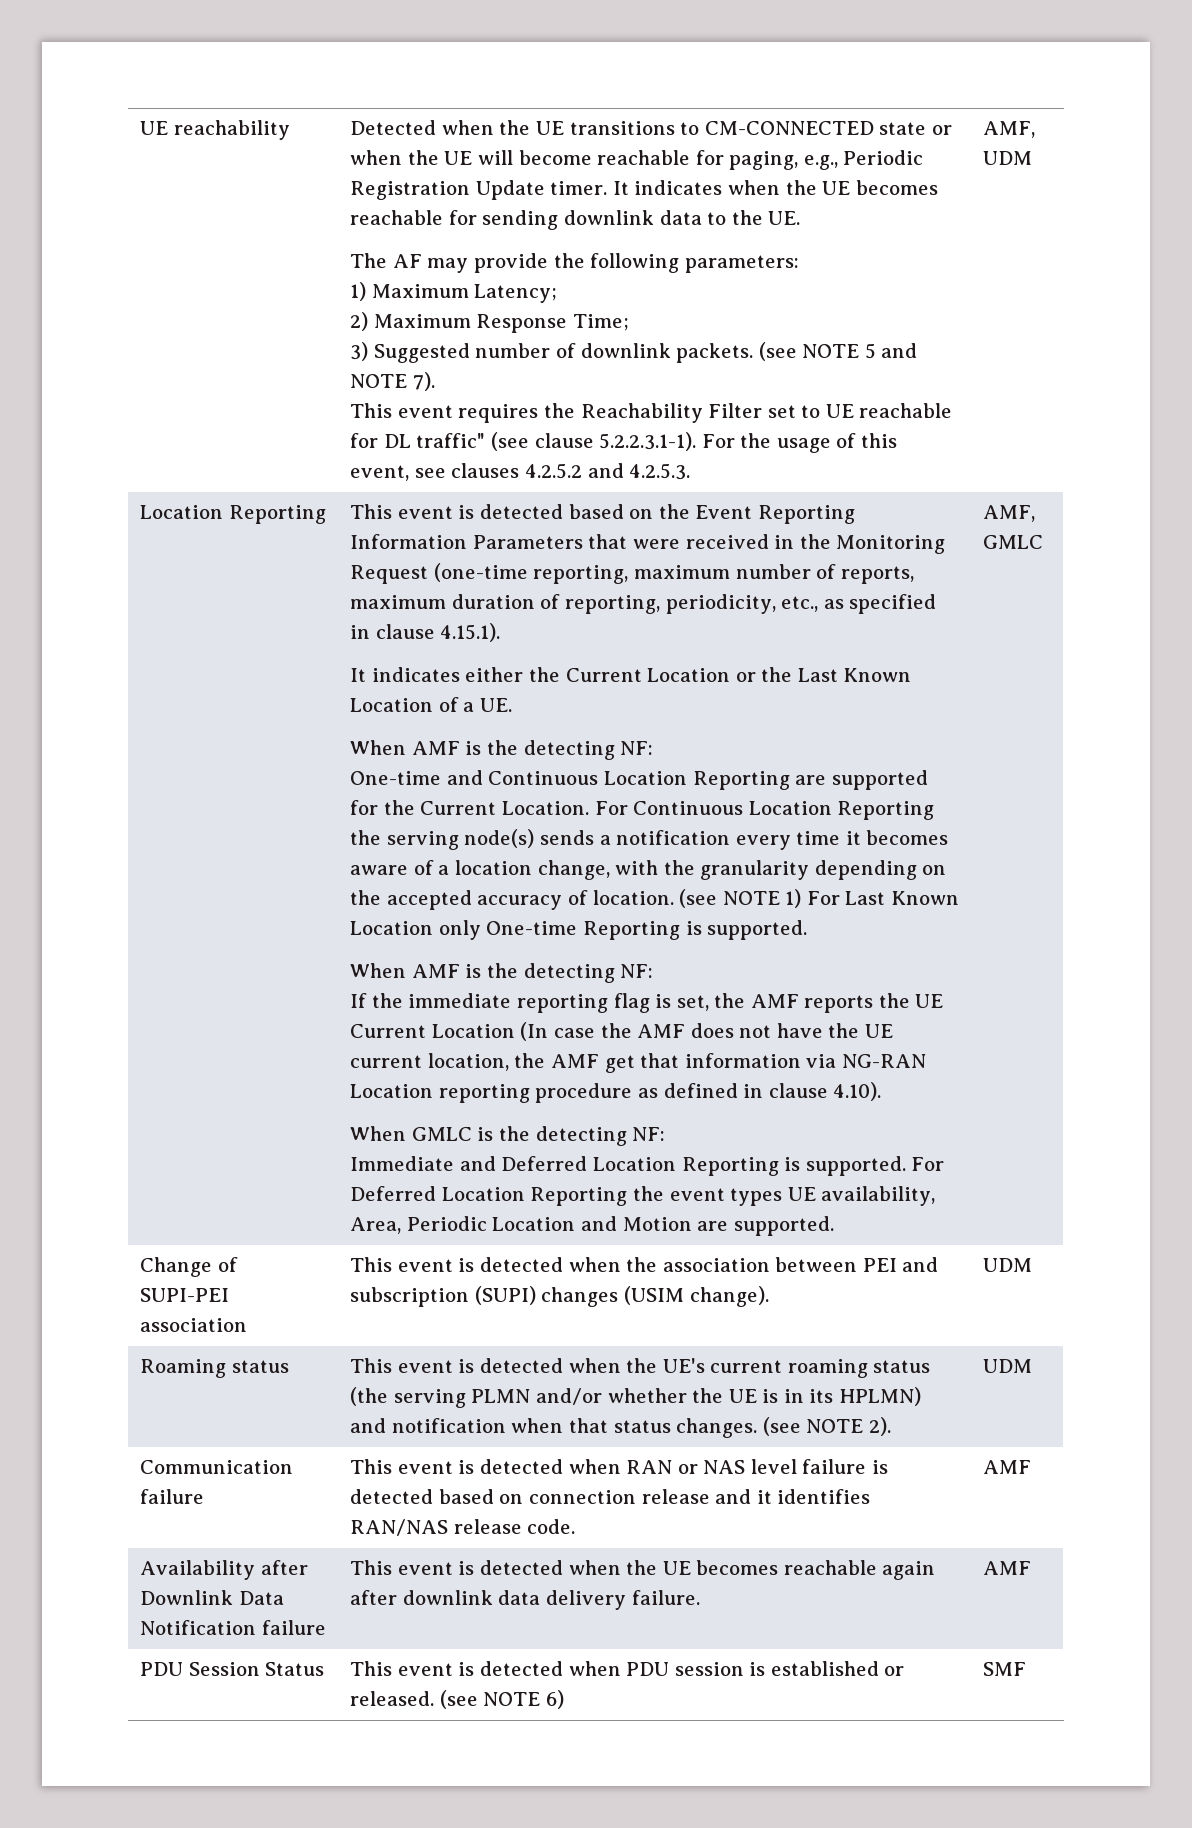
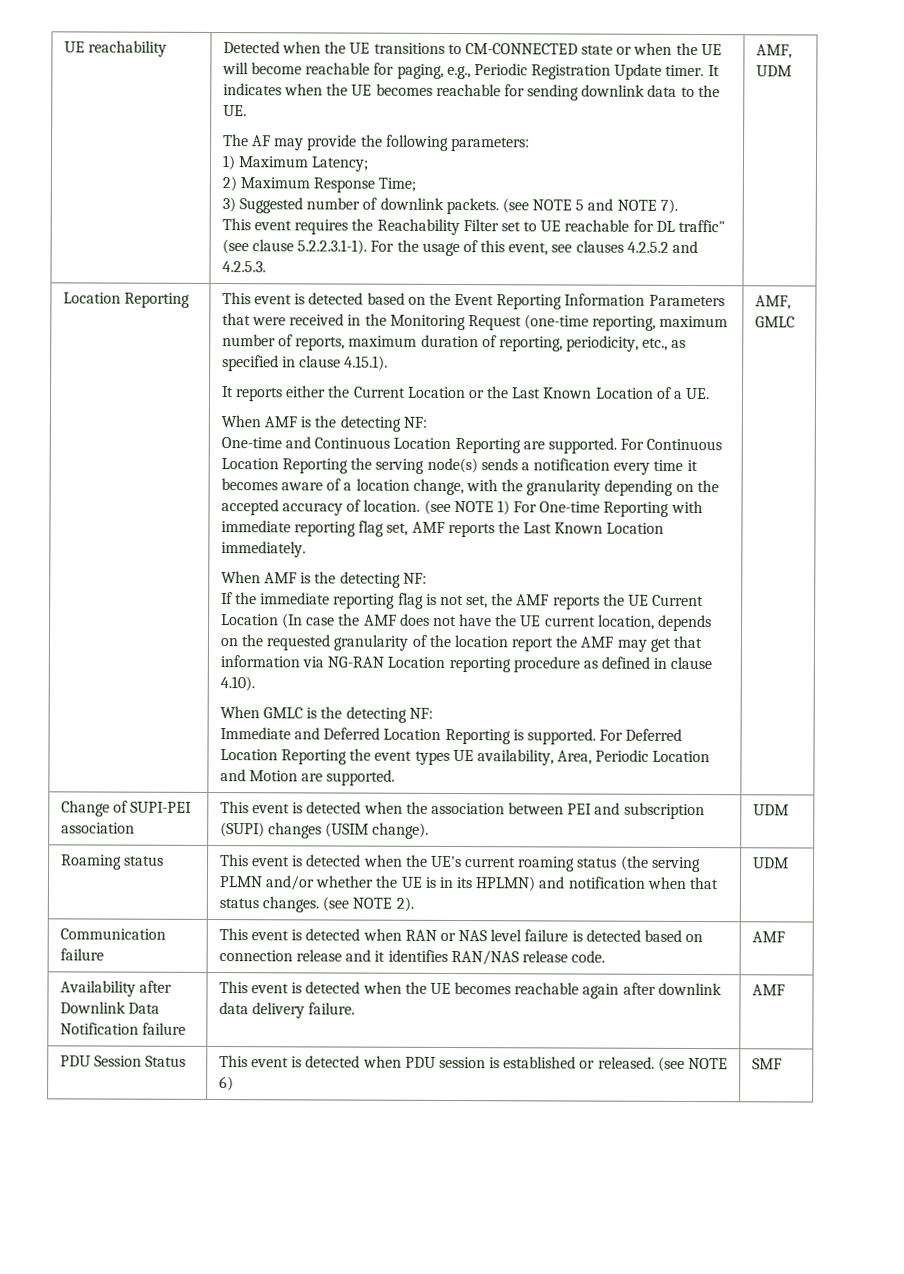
[371,667,460,682] indicates -> [234,387,283,402] reports
[831,770,928,790] [350,800,589,815] supported for the Current Location. -> [547,437,617,454] supported.
[845,891,959,905] [350,920,808,940] Last Known Location only One-time Reporting is supported. -> [539,500,703,517] [220,520,665,538] [220,541,306,558] One-time Reporting with immediate reporting flag set, AMF reports the Last Known Location immediately.
(672, 1001) none -> [439,594,464,606] not
[514,1053,599,1068] the AMF -> [657,614,712,632] [219,634,647,652] depends on the requested granularity of the location report the AMF may

